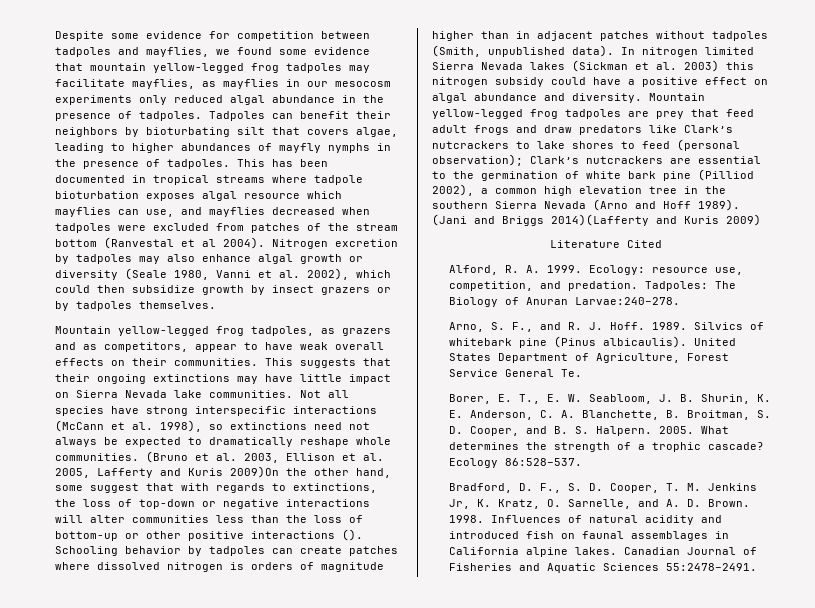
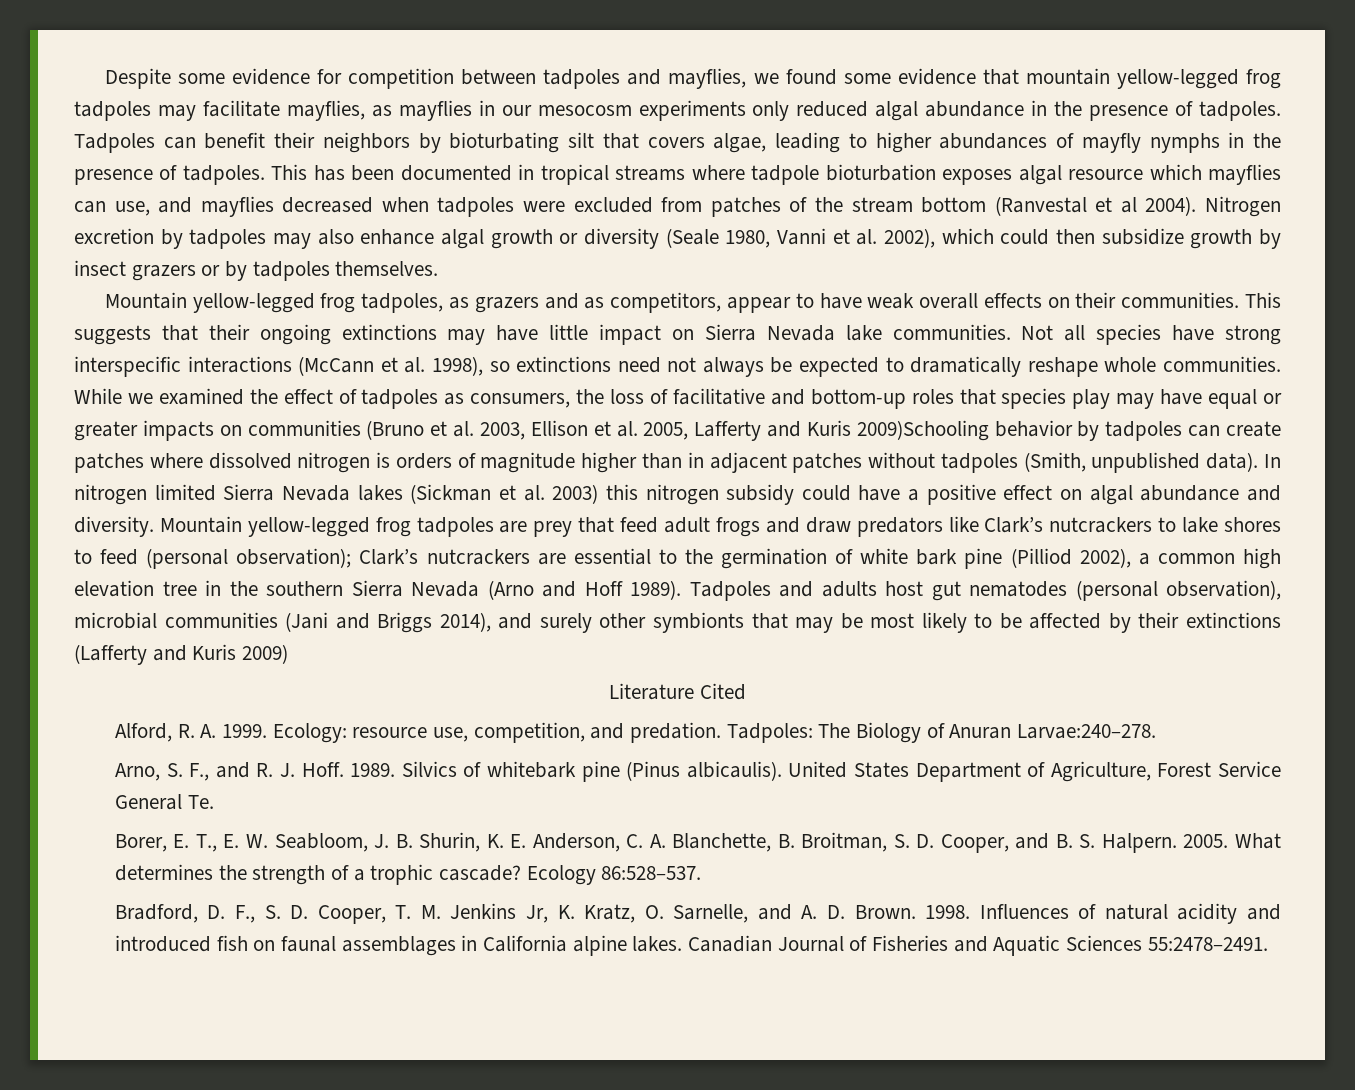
(139, 457) none -> [74,388,1282,409] [74,420,361,441] While we examined the effect of tadpoles as consumers, the loss of facilitative and bottom-up roles that species play may have equal or greater impacts on communities
[230,466,391,478] [55,483,377,493] [55,499,370,509] [55,515,363,523] [55,529,363,541] [55,546,118,556] 2009)On the other hand, some suggest that with regards to extinctions, the loss of top-down or negative interactions will alter communities less than the loss of bottom-up or other positive interactions (). Schooling -> [856,420,989,441] 2009)Schooling
[432,214,649,226] (Jani and Briggs 2014)(Lafferty -> [689,580,1281,601] [74,612,1281,633] [74,644,147,665] Tadpoles and adults host gut nematodes (personal observation), microbial communities (Jani and Briggs 2014), and surely other symbionts that may be most likely to be affected by their extinctions (Lafferty

